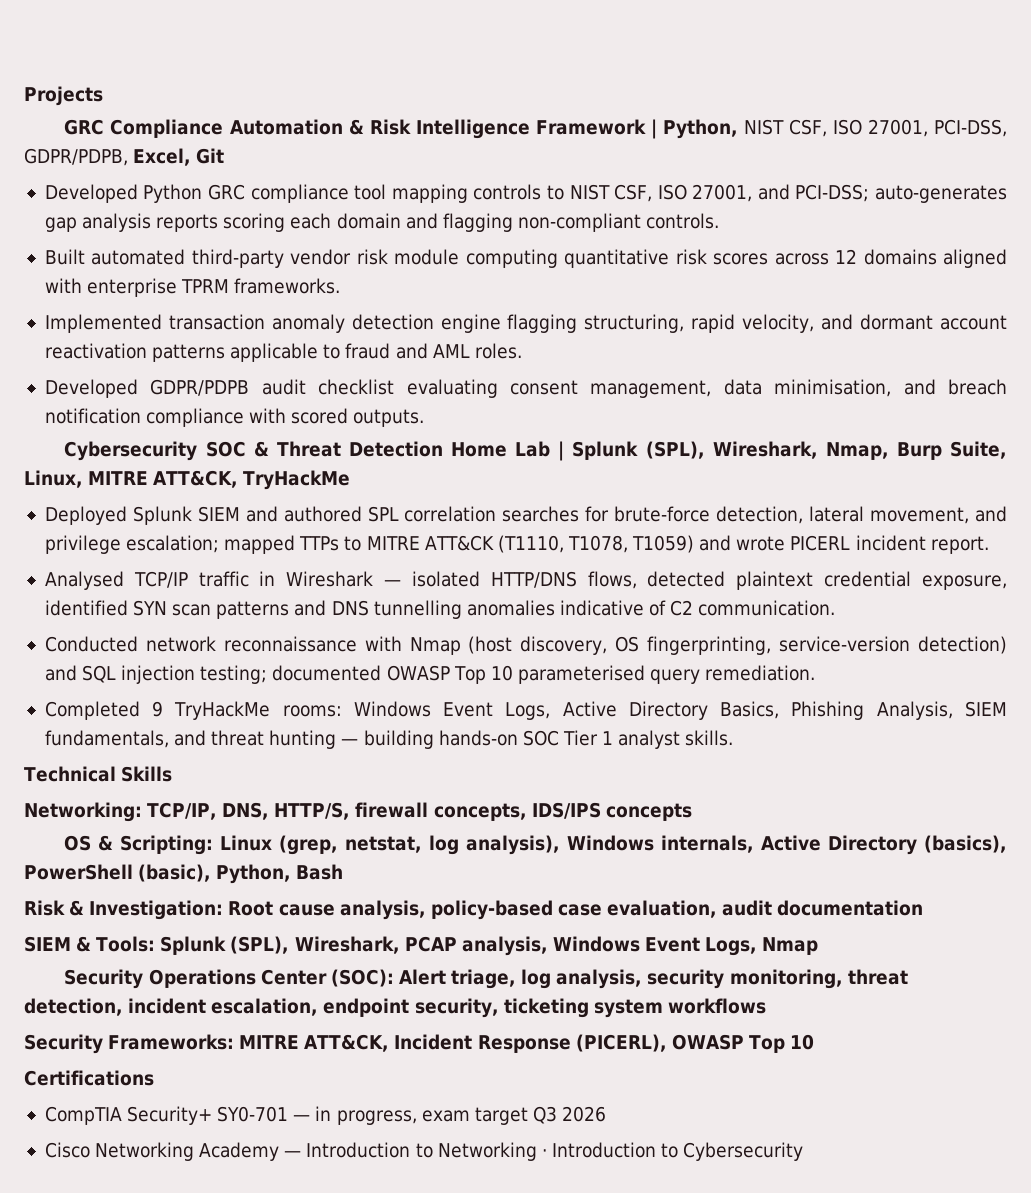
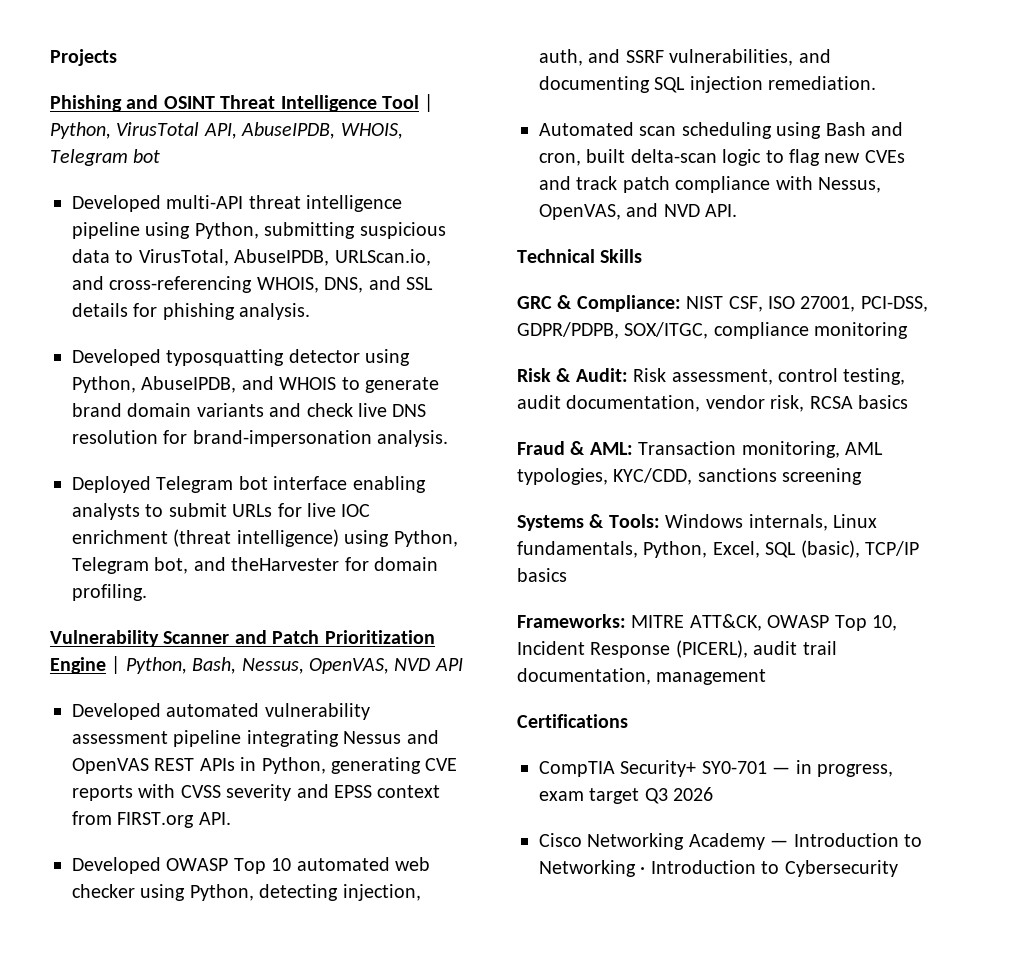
[64,119,738,139] GRC Compliance Automation & Risk Intelligence Framework | Python, -> [50,94,434,112] [50,122,403,139] [50,149,161,166] [72,195,403,212] [72,222,446,239] [72,249,431,266] [72,276,433,293] [72,303,311,320] [72,349,411,366] [72,376,439,393] [72,403,427,417] [72,430,449,447] [72,476,426,493] [72,503,371,520] [72,529,458,547] [72,557,438,574] [72,584,147,601] [50,630,435,647] [50,656,463,674] [72,703,370,720] [72,730,439,747] [72,757,458,774] [72,784,441,801] [72,811,231,828] [72,857,430,874] [72,884,421,901] [539,49,831,66] [539,76,877,93] [539,122,903,139] [539,149,905,166] [539,176,881,193] [539,203,738,220] [517,249,643,263] [517,295,681,312] Phishing and OSINT Threat Intelligence Tool | Python, VirusTotal API, AbuseIPDB, WHOIS, Telegram bot // Developed multi-API threat intelligence pipeline using Python, submitting suspicious data to VirusTotal, AbuseIPDB, URLScan.io, and cross-referencing WHOIS, DNS, and SSL details for phishing analysis. // Developed typosquatting detector using Python, AbuseIPDB, and WHOIS to generate brand domain variants and check live DNS resolution for brand-impersonation analysis. // Deployed Telegram bot interface enabling analysts to submit URLs for live IOC enrichment (threat intelligence) using Python, Telegram bot, and theHarvester for domain profiling. // Vulnerability Scanner and Patch Prioritization Engine | Python, Bash, Nessus, OpenVAS, NVD API // Developed automated vulnerability assessment pipeline integrating Nessus and OpenVAS REST APIs in Python, generating CVE reports with CVSS severity and EPSS context from FIRST.org API. // Developed OWASP Top 10 automated web checker using Python, detecting injection, auth, and SSRF vulnerabilities, and documenting SQL injection remediation. // Automated scan scheduling using Bash and cron, built delta-scan logic to flag new CVEs and track patch compliance with Nessus, OpenVAS, and NVD API. // Technical Skills // GRC & Compliance:
[133,148,225,166] [44,184,1007,203] [44,213,720,232] [44,249,1007,268] [44,278,341,297] [44,314,1007,333] [44,343,522,362] [44,379,1007,398] [44,408,425,427] [64,441,1008,461] [24,470,351,490] [44,506,1007,525] [44,535,989,554] [44,571,1007,590] [44,600,836,619] [44,636,1007,655] [44,665,816,684] [44,701,1007,720] [44,730,734,749] [24,766,173,782] [24,802,692,822] [64,835,1007,855] [24,864,344,884] [24,900,924,920] [24,936,819,956] [64,969,908,989] [24,998,766,1018] [24,1034,815,1054] Excel, Git // Developed Python GRC compliance tool mapping controls to NIST CSF, ISO 27001, and PCI-DSS; auto-generates gap analysis reports scoring each domain and flagging non-compliant controls. // Built automated third-party vendor risk module computing quantitative risk scores across 12 domains aligned with enterprise TPRM frameworks. // Implemented transaction anomaly detection engine flagging structuring, rapid velocity, and dormant account reactivation patterns applicable to fraud and AML roles. // Developed GDPR/PDPB audit checklist evaluating consent management, data minimisation, and breach notification compliance with scored outputs. // Cybersecurity SOC & Threat Detection Home Lab | Splunk (SPL), Wireshark, Nmap, Burp Suite, Linux, MITRE ATT&CK, TryHackMe // Deployed Splunk SIEM and authored SPL correlation searches for brute-force detection, lateral movement, and privilege escalation; mapped TTPs to MITRE ATT&CK (T1110, T1078, T1059) and wrote PICERL incident report. // Analysed TCP/IP traffic in Wireshark — isolated HTTP/DNS flows, detected plaintext credential exposure, identified SYN scan patterns and DNS tunnelling anomalies indicative of C2 communication. // Conducted network reconnaissance with Nmap (host discovery, OS fingerprinting, service-version detection) and SQL injection testing; documented OWASP Top 10 parameterised query remediation. // Completed 9 TryHackMe rooms: Windows Event Logs, Active Directory Basics, Phishing Analysis, SIEM fundamentals, and threat hunting — building hands-on SOC Tier 1 analyst skills. // Technical Skills // Networking: TCP/IP, DNS, HTTP/S, firewall concepts, IDS/IPS concepts // OS & Scripting: Linux (grep, netstat, log analysis), Windows internals, Active Directory (basics), PowerShell (basic), Python, Bash // Risk & Investigation: Root cause analysis, policy-based case evaluation, audit documentation // SIEM & Tools: Splunk (SPL), Wireshark, PCAP analysis, Windows Event Logs, Nmap // Security Operations Center (SOC): Alert triage, log analysis, security monitoring, threat detection, incident escalation, endpoint security, ticketing system workflows // Security Frameworks: MITRE ATT&CK, Incident Response (PICERL), OWASP Top 10 -> [624,322,909,339] [517,368,906,385] [517,395,908,412] [517,441,883,458] [517,468,863,485] [517,514,877,531] [517,540,919,558] [517,568,567,582] [517,614,897,631] [517,640,837,658] [517,668,767,685] SOX/ITGC, compliance monitoring // Risk & Audit: Risk assessment, control testing, audit documentation, vendor risk, RCSA basics // Fraud & AML: Transaction monitoring, AML typologies, KYC/CDD, sanctions screening // Systems & Tools: Windows internals, Linux fundamentals, Python, Excel, SQL (basic), TCP/IP basics // Frameworks: MITRE ATT&CK, OWASP Top 10, Incident Response (PICERL), audit trail documentation, management

